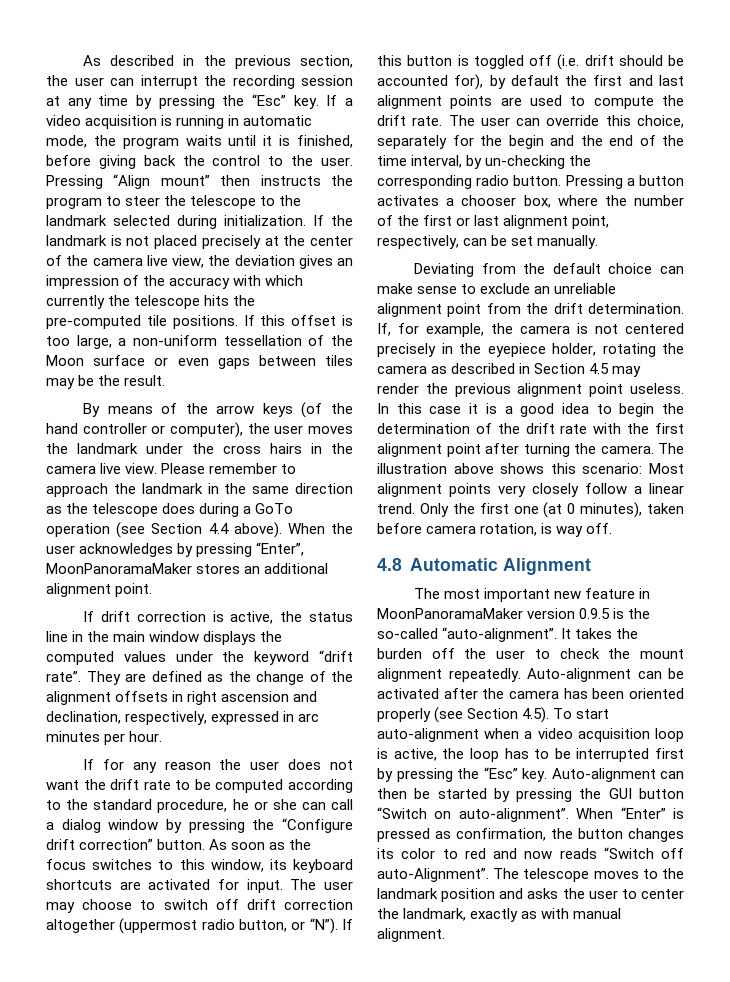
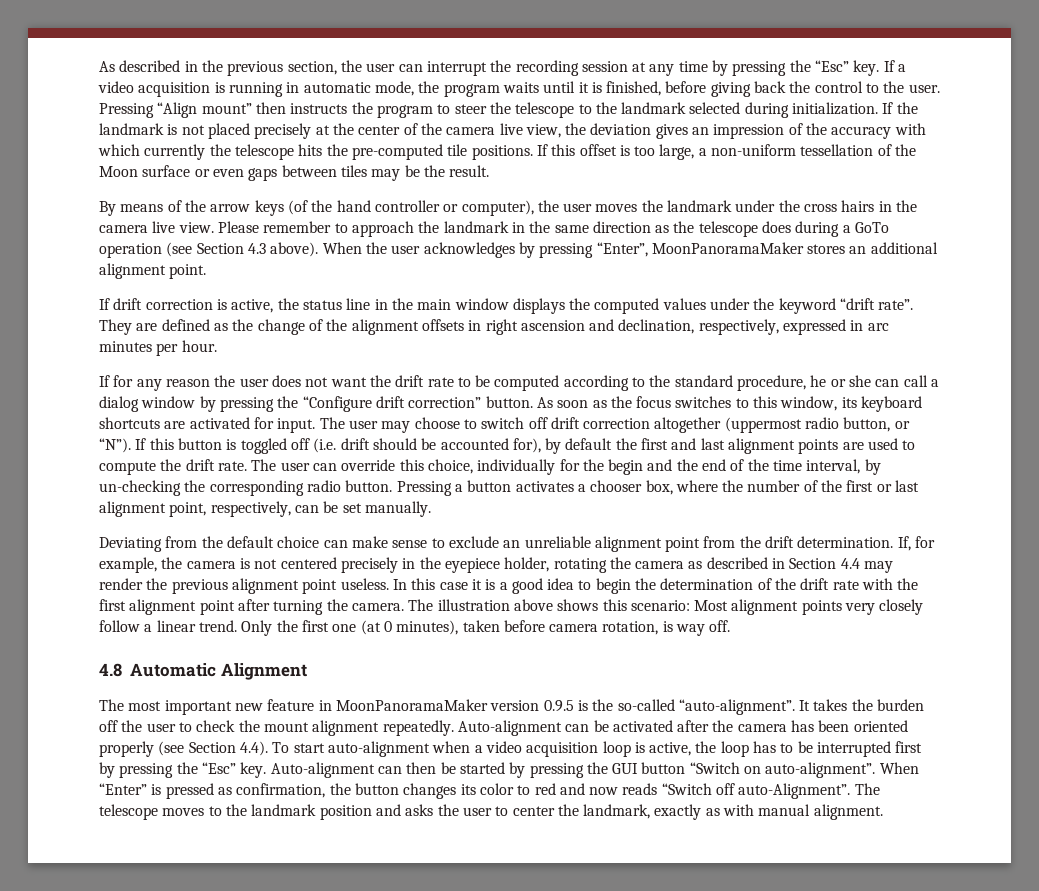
[208,523,229,534] 4.4 -> [247,243,266,254] 4.3
[377,135,447,149] separately -> [477,459,556,475] individually
[589,363,610,374] 4.5 -> [840,558,860,569] 4.4
[522,707,550,723] 4.5). -> [239,741,268,756] 4.4).

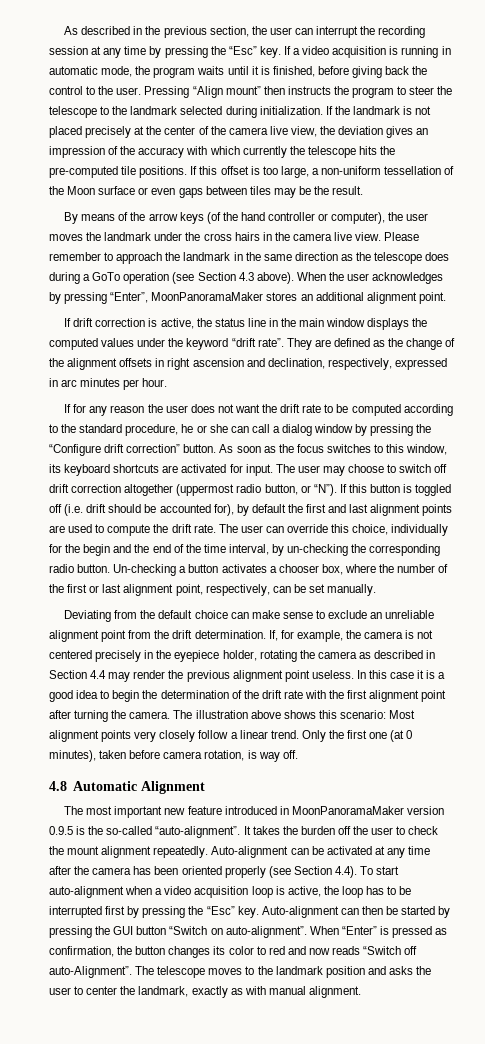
[396,481,452,496] Pressing -> [113,564,177,576] Un-checking
(315, 705) none -> [224,806,277,815] introduced
(673, 726) none -> [374,846,431,858] at any time

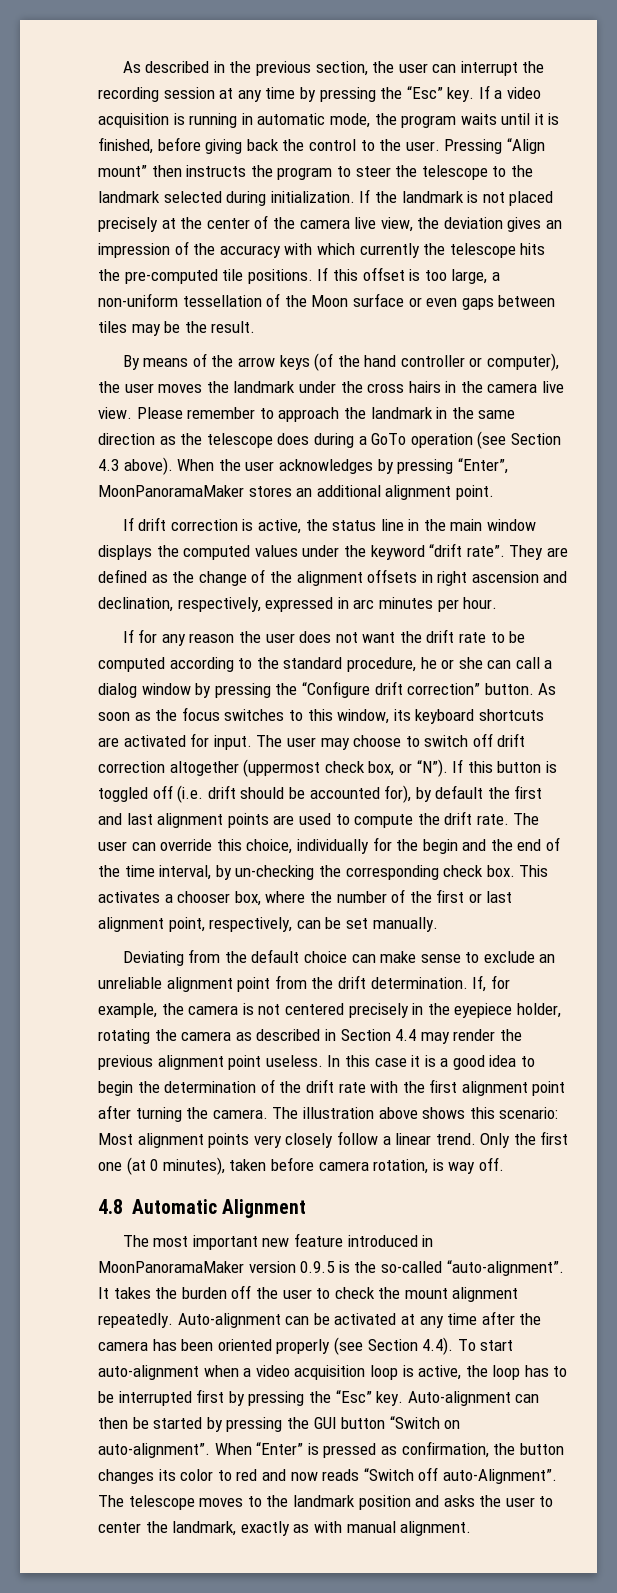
[236,484,298,495] radio button, -> [324,761,395,776] check box,
[49,564,219,576] radio button. Un-checking a button -> [443,865,549,877] check box. This

